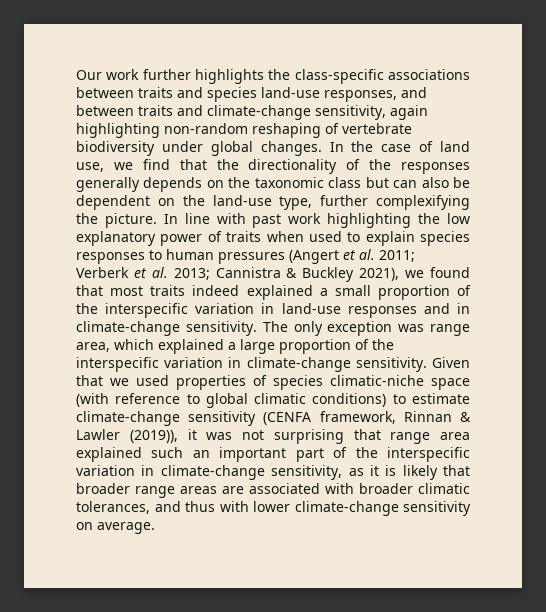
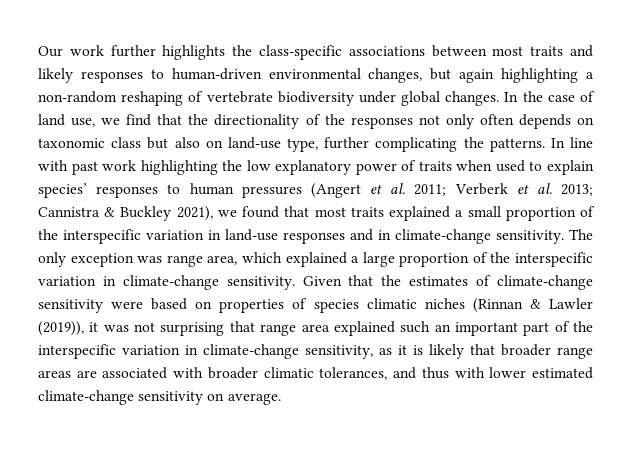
[138,87,427,102] [76,105,386,120] traits and species land-use responses, and between traits and climate-change sensitivity, -> [492,45,593,57] [38,68,452,83] most traits and likely responses to human-driven environmental changes, but
(160, 130) none -> [586,72,595,79] a
[76,177,140,192] generally -> [418,114,514,129] not only often
[228,177,251,188] the -> (594, 121) none
[393,177,471,188] [76,195,470,210] [76,213,157,228] can also be dependent on the land-use type, further complexifying the picture. -> [174,137,545,152] also on land-use type, further complicating the patterns.
[420,231,470,246] species -> [38,183,87,198] species’
[192,285,240,296] indeed -> (384, 212) none
[110,375,470,390] [76,393,470,408] [76,411,452,426] we used properties of species climatic-niche space (with reference to global climatic conditions) to estimate climate-change sensitivity (CENFA framework, Rinnan -> [381,275,594,290] [38,298,523,313] the estimates of climate-change sensitivity were based on properties of species climatic niches (Rinnan
(290, 506) none -> [532,367,594,379] estimated

